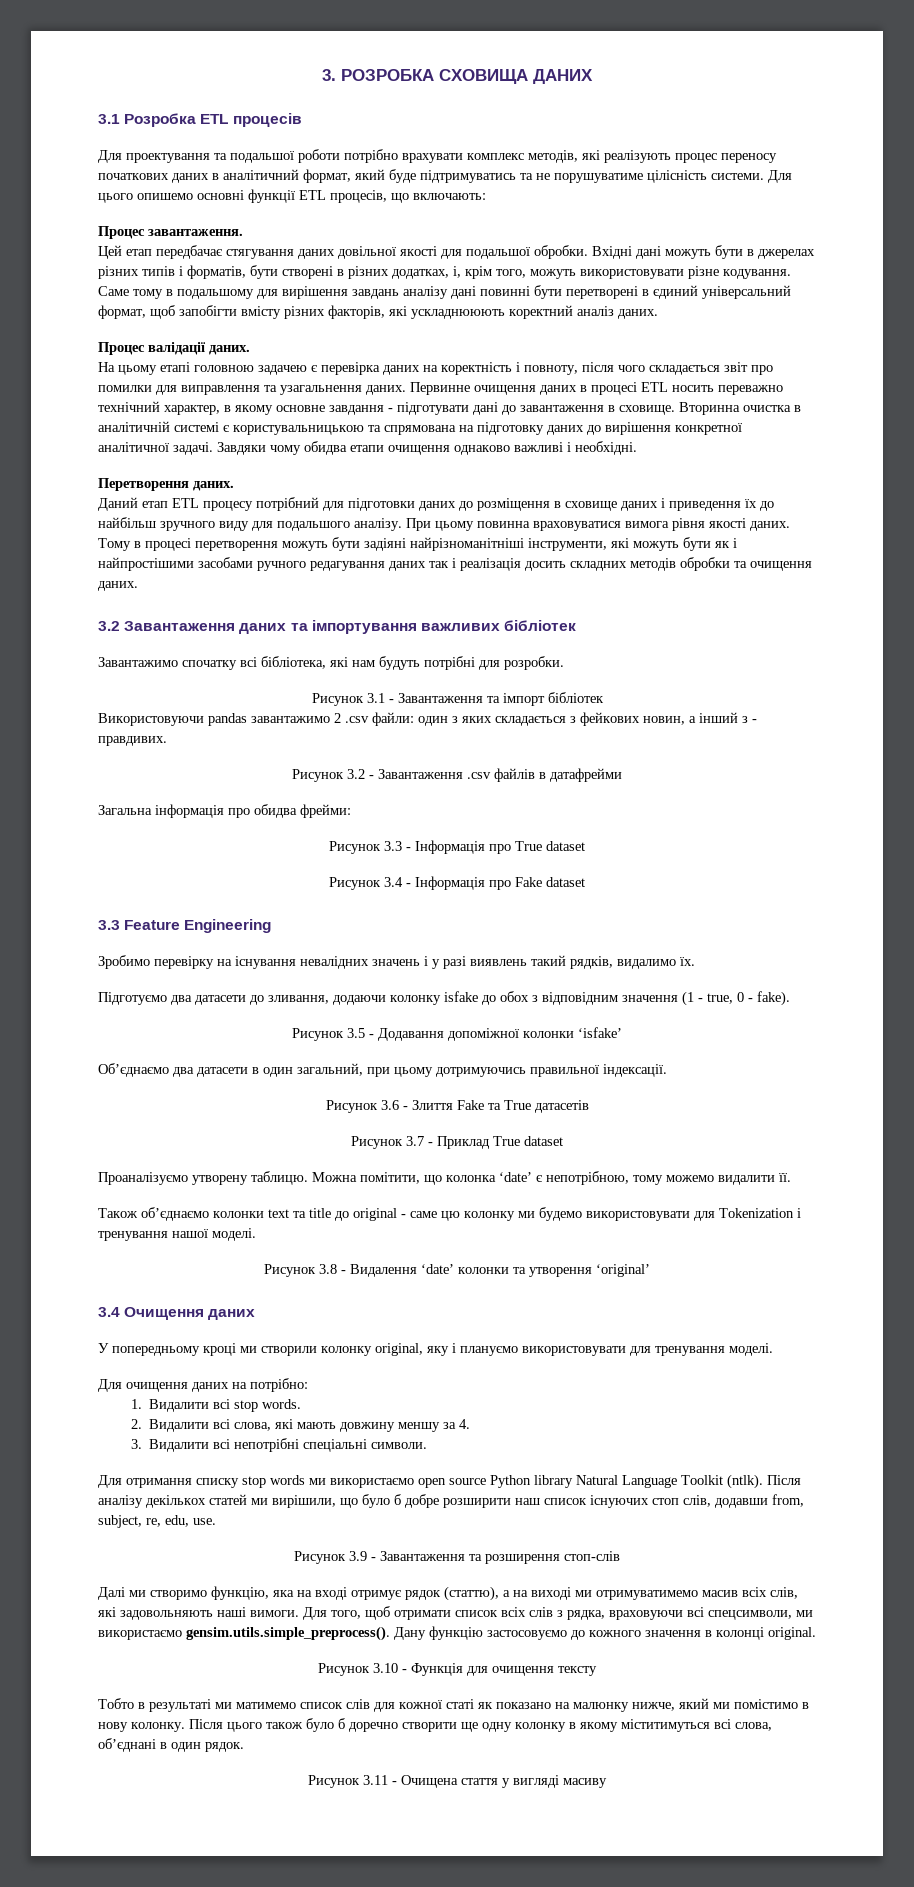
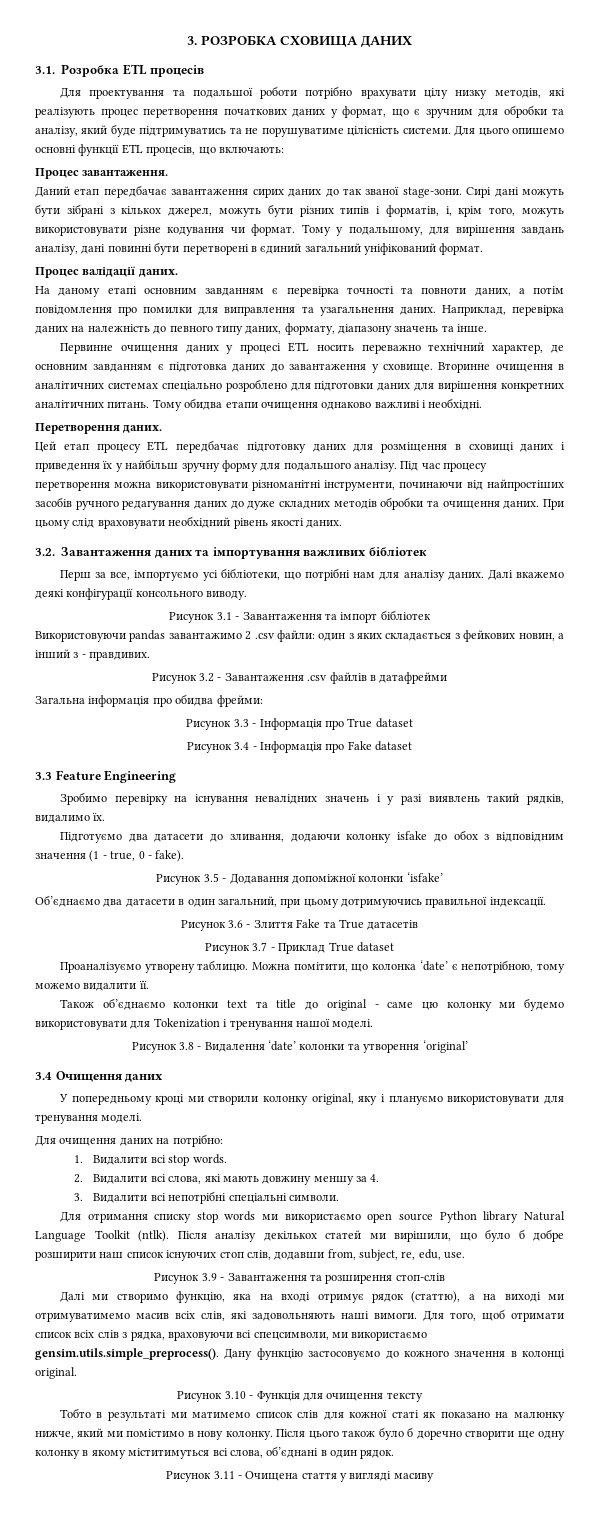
[98,114,120,124] 3.1 -> [35,66,55,74] 3.1.
[467,153,524,160] комплекс -> [424,88,488,99] цілу низку
[721,153,777,163] переносу -> [143,108,218,118] перетворення
[212,169,351,183] в аналітичний формат, -> [330,105,564,118] [35,126,78,137] у формат, що є зручним для обробки та аналізу,
[98,245,122,259] Цей -> [35,186,70,197] Даний
[226,245,815,259] [98,265,449,279] стягування даних довільної якості для подальшої обробки. Вхідні дані можуть бути в джерелах різних типів і форматів, бути створені в різних додатках, -> [171,186,564,198] [35,204,439,217] завантаження сирих даних до так званої stage-зони. Сирі дані можуть бути зібрані з кількох джерел, можуть бути різних типів і форматів,
[723,269,791,279] [98,286,254,299] кодування. Саме тому в подальшому -> [167,224,423,236] кодування чи формат. Тому у подальшому,
[403,286,448,299] аналізу -> [35,244,78,255] аналізу,
[702,285,791,299] [98,305,658,319] [98,342,250,355] [98,362,748,375] універсальний формат, щоб запобігти вмісту різних факторів, які ускладнююють коректний аналіз даних. // Процес валідації даних. // На цьому етапі головною задачею є перевірка даних на коректність і повноту, після чого складається звіт -> [304,243,484,255] [35,266,178,278] [35,286,564,297] [35,305,112,315] загальний уніфікований формат. // Процес валідації даних. // На даному етапі основним завданням є перевірка точності та повноти даних, а потім повідомлення
(406, 390) none -> [441,305,564,316] [35,323,488,335] Наприклад, перевірка даних на належність до певного типу даних, формату, діапазону значень та інше. //
[580,385,587,392] в -> [226,345,234,354] у
[224,402,801,415] [98,421,742,435] [98,442,301,455] в якому основне завдання - підготувати дані до завантаження в сховище. Вторинна очистка в аналітичній системі є користувальницькою та спрямована на підготовку даних до вирішення конкретної аналітичної задачі. Завдяки чому -> [551,345,564,353] [35,362,565,373] [35,379,565,392] [35,399,182,411] де основним завданням є підготовка даних до завантаження у сховище. Вторинне очищення в аналітичних системах спеціально розроблено для підготовки даних для вирішення конкретних аналітичних питань. Тому
[98,497,473,511] Даний етап ETL процесу потрібний для підготовки даних до -> [35,440,374,453] Цей етап процесу ETL передбачає підготовку даних для
[565,501,617,511] сховище -> [468,442,514,452] сховищі
[760,501,774,511] [98,517,790,531] [98,537,737,551] [98,557,566,571] до найбільш зручного виду для подальшого аналізу. При цьому повинна враховуватися вимога рівня якості даних. Тому в процесі перетворення можуть бути задіяні найрізноманітніші інструменти, які можуть бути як і найпростішими засобами ручного редагування даних так і реалізація досить -> [115,459,488,472] [35,479,564,491] [35,497,276,510] у найбільш зручну форму для подальшого аналізу. Під час процесу перетворення можна використовувати різноманітні інструменти, починаючи від найпростіших засобів ручного редагування даних до дуже
[98,621,120,631] // 3.2 -> [543,499,564,510] [35,516,343,529] [35,548,55,556] При цьому слід враховувати необхідний рівень якості даних. // 3.2.
[98,656,564,670] Завантажимо спочатку всі бібліотека, які нам будуть потрібні для розробки. -> [59,568,564,581] [35,588,248,600] Перш за все, імпортуємо усі бібліотеки, що потрібні нам для аналізу даних. Далі вкажемо деякі конфігурації консольного виводу.

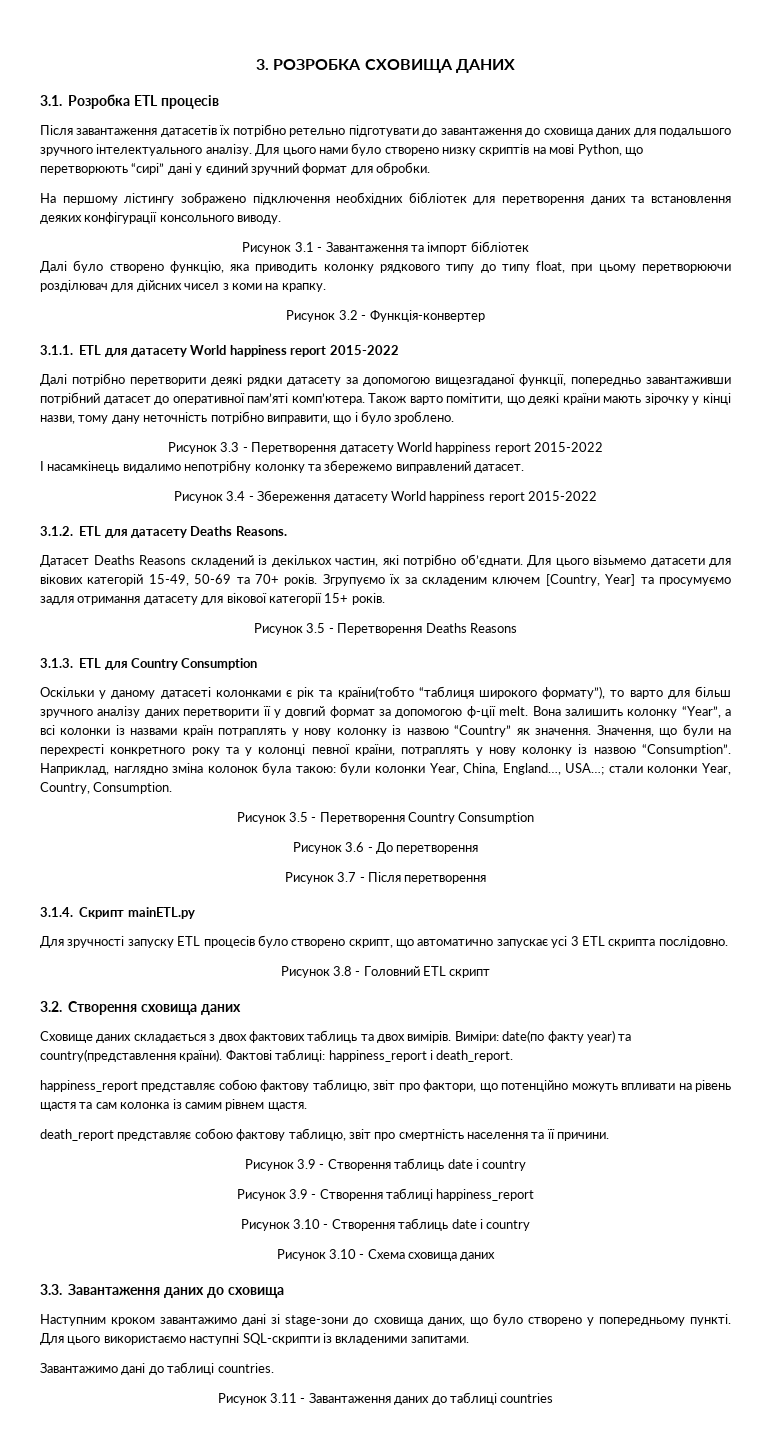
[59,86,565,99] [35,105,564,118] [35,124,564,137] [35,144,284,156] [35,168,169,179] [35,185,564,198] [35,204,564,217] [35,224,564,236] [35,242,484,255] [35,266,178,278] [35,286,564,297] [35,305,564,316] [35,323,488,335] [59,342,564,354] [35,362,565,373] [35,379,565,392] [35,398,483,411] [35,423,163,434] [35,440,565,453] [35,459,488,472] [35,479,564,491] [35,497,564,510] [35,516,343,529] [35,547,427,559] [59,568,564,581] [35,589,64,599] Для проектування та подальшої роботи потрібно врахувати цілу низку методів, які реалізують процес перетворення початкових даних у формат, що є зручним для обробки та аналізу, який буде підтримуватись та не порушуватиме цілісність системи. Для цього опишемо основні функції ETL процесів, що включають: // Процес завантаження. // Даний етап передбачає завантаження сирих даних до так званої stage-зони. Сирі дані можуть бути зібрані з кількох джерел, можуть бути різних типів і форматів, і, крім того, можуть використовувати різне кодування чи формат. Тому у подальшому, для вирішення завдань аналізу, дані повинні бути перетворені в єдиний загальний уніфікований формат. // Процес валідації даних. // На даному етапі основним завданням є перевірка точності та повноти даних, а потім повідомлення про помилки для виправлення та узагальнення даних. Наприклад, перевірка даних на належність до певного типу даних, формату, діапазону значень та інше. // Первинне очищення даних у процесі ETL носить переважно технічний характер, де основним завданням є підготовка даних до завантаження у сховище. Вторинне очищення в аналітичних системах спеціально розроблено для підготовки даних для вирішення конкретних аналітичних питань. Тому обидва етапи очищення однаково важливі і необхідні. // Перетворення даних. // Цей етап процесу ETL передбачає підготовку даних для розміщення в сховищі даних і приведення їх у найбільш зручну форму для подальшого аналізу. Під час процесу перетворення можна використовувати різноманітні інструменти, починаючи від найпростіших засобів ручного редагування даних до дуже складних методів обробки та очищення даних. При цьому слід враховувати необхідний рівень якості даних. // 3.2. Завантаження даних та імпортування важливих бібліотек // Перш за все, імпортуємо усі бібліотеки, що потрібні нам для аналізу даних. Далі вкажемо деякі -> [40,124,731,137] [40,143,643,156] [40,162,430,175] [40,192,731,205] [40,215,82,224] Після завантаження датасетів їх потрібно ретельно підготувати до завантаження до сховища даних для подальшого зручного інтелектуального аналізу. Для цього нами було створено низку скриптів на мові Python, що перетворюють “сирі” дані у єдиний зручний формат для обробки. // На першому лістингу зображено підключення необхідних бібліотек для перетворення даних та встановлення деяких
[35,630,564,642] [35,649,151,661] [151,672,448,684] [35,694,263,707] [186,718,413,730] [186,741,413,753] [35,770,177,783] [59,792,564,805] [35,812,106,823] [59,830,564,843] [35,850,185,862] [156,872,443,885] [35,895,546,908] [180,919,419,931] [205,942,394,954] [59,960,565,973] [35,980,149,991] [59,998,564,1011] [35,1018,374,1030] [131,1040,468,1053] [35,1071,164,1083] [58,1093,565,1105] [35,1113,143,1124] [35,1134,223,1147] [73,1154,227,1166] [73,1174,380,1185] [73,1191,339,1204] [59,1211,565,1223] [35,1229,564,1242] [35,1249,466,1261] [154,1273,445,1284] [59,1291,564,1303] [35,1309,564,1322] [35,1330,428,1341] [35,1348,565,1360] [35,1367,77,1379] [177,1391,423,1402] [59,1408,566,1421] [35,1427,565,1440] [35,1446,395,1459] [166,1471,434,1482] Використовуючи pandas завантажимо 2 .csv файли: один з яких складається з фейкових новин, а інший з - правдивих. // Рисунок 3.2 - Завантаження .csv файлів в датафрейми // Загальна інформація про обидва фрейми: // Рисунок 3.3 - Інформація про True dataset // Рисунок 3.4 - Інформація про Fake dataset // 3.3 Feature Engineering // Зробимо перевірку на існування невалідних значень і у разі виявлень такий рядків, видалимо їх. // Підготуємо два датасети до зливання, додаючи колонку isfake до обох з відповідним значення (1 - true, 0 - fake). // Рисунок 3.5 - Додавання допоміжної колонки ‘isfake’ // Об’єднаємо два датасети в один загальний, при цьому дотримуючись правильної індексації. // Рисунок 3.6 - Злиття Fake та True датасетів // Рисунок 3.7 - Приклад True dataset // Проаналізуємо утворену таблицю. Можна помітити, що колонка ‘date’ є непотрібною, тому можемо видалити її. // Також об’єднаємо колонки text та title до original - саме цю колонку ми будемо використовувати для Tokenization і тренування нашої моделі. // Рисунок 3.8 - Видалення ‘date’ колонки та утворення ‘original’ // 3.4 Очищення даних // У попередньому кроці ми створили колонку original, яку і плануємо використовувати для тренування моделі. // Для очищення даних на потрібно: // 1. Видалити всі stop words. // 2. Видалити всі слова, які мають довжину меншу за 4. // 3. Видалити всі непотрібні спеціальні символи. // Для отримання списку stop words ми використаємо open source Python library Natural Language Toolkit (ntlk). Після аналізу декількох статей ми вирішили, що було б добре розширити наш список існуючих стоп слів, додавши from, subject, re, edu, use. // Рисунок 3.9 - Завантаження та розширення стоп-слів // Далі ми створимо функцію, яка на вході отримує рядок (статтю), а на виході ми отримуватимемо масив всіх слів, які задовольняють наші вимоги. Для того, щоб отримати список всіх слів з рядка, враховуючи всі спецсимволи, ми використаємо gensim.utils.simple_preprocess(). Дану функцію застосовуємо до кожного значення в колонці original. // Рисунок 3.10 - Функція для очищення тексту // Тобто в результаті ми матимемо список слів для кожної статі як показано на малюнку нижче, який ми помістимо в нову колонку. Після цього також було б доречно створити ще одну колонку в якому міститимуться всі слова, об’єднані в один рядок. // Рисунок 3.11 - Очищена стаття у вигляді масиву -> [40,260,732,273] [40,280,326,292] [286,310,485,322] [40,345,399,357] [40,373,731,386] [40,392,731,405] [40,411,455,424] [168,442,603,454] [40,460,524,473] [174,490,597,503] [40,526,287,538] [40,554,731,567] [40,574,731,586] [40,593,385,605] [254,623,517,635] [40,658,258,670] [40,686,732,699] [40,706,731,718] [40,724,732,737] [40,744,732,756] [40,762,731,775] [40,782,173,794] [236,812,535,824] [292,842,479,854] [284,872,487,884] [40,907,195,919] [40,935,728,948] [280,966,491,978] [40,1001,241,1015] [40,1030,632,1043] [40,1049,514,1062] [40,1079,731,1092] [40,1099,307,1111] [40,1128,610,1141] [244,1158,527,1171] [236,1188,535,1201] [240,1218,531,1231] [276,1249,496,1261] [40,1284,284,1298] [40,1313,731,1326] [40,1333,469,1345] [40,1362,274,1375] [217,1392,554,1405] Далі було створено функцію, яка приводить колонку рядкового типу до типу float, при цьому перетворюючи розділювач для дійсних чисел з коми на крапку. // Рисунок 3.2 - Функція-конвертер // 3.1.1. ETL для датасету World happiness report 2015-2022 // Далі потрібно перетворити деякі рядки датасету за допомогою вищезгаданої функції, попередньо завантаживши потрібний датасет до оперативної пам’яті комп’ютера. Також варто помітити, що деякі країни мають зірочку у кінці назви, тому дану неточність потрібно виправити, що і було зроблено. // Рисунок 3.3 - Перетворення датасету World happiness report 2015-2022 // І насамкінець видалимо непотрібну колонку та збережемо виправлений датасет. // Рисунок 3.4 - Збереження датасету World happiness report 2015-2022 // 3.1.2. ETL для датасету Deaths Reasons. // Датасет Deaths Reasons складений із декількох частин, які потрібно об’єднати. Для цього візьмемо датасети для вікових категорій 15-49, 50-69 та 70+ років. Згрупуємо їх за складеним ключем [Country, Year] та просумуємо задля отримання датасету для вікової категорії 15+ років. // Рисунок 3.5 - Перетворення Deaths Reasons // 3.1.3. ETL для Country Consumption // Оскільки у даному датасеті колонками є рік та країни(тобто “таблиця широкого формату”), то варто для більш зручного аналізу даних перетворити її у довгий формат за допомогою ф-ції melt. Вона залишить колонку “Year”, а всі колонки із назвами країн потраплять у нову колонку із назвою “Country” як значення. Значення, що були на перехресті конкретного року та у колонці певної країни, потраплять у нову колонку із назвою “Consumption”. Наприклад, наглядно зміна колонок була такою: були колонки Year, China, England…, USA…; стали колонки Year, Country, Consumption. // Рисунок 3.5 - Перетворення Country Consumption // Рисунок 3.6 - До перетворення // Рисунок 3.7 - Після перетворення // 3.1.4. Скрипт mainETL.py // Для зручності запуску ETL процесів було створено скрипт, що автоматично запускає усі 3 ETL скрипта послідовно. // Рисунок 3.8 - Головний ETL скрипт // 3.2. Створення сховища даних // Сховище даних складається з двох фактових таблиць та двох вимірів. Виміри: date(по факту year) та country(представлення країни). Фактові таблиці: happiness_report і death_report. // happiness_report представляє собою фактову таблицю, звіт про фактори, що потенційно можуть впливати на рівень щастя та сам колонка із самим рівнем щастя. // death_report представляє собою фактову таблицю, звіт про смертність населення та її причини. // Рисунок 3.9 - Створення таблиць date і country // Рисунок 3.9 - Створення таблиці happiness_report // Рисунок 3.10 - Створення таблиць date і country // Рисунок 3.10 - Схема сховища даних // 3.3. Завантаження даних до сховища // Наступним кроком завантажимо дані зі stage-зони до сховища даних, що було створено у попередньому пункті. Для цього використаємо наступні SQL-скрипти із вкладеними запитами. // Завантажимо дані до таблиці countries. // Рисунок 3.11 - Завантаження даних до таблиці countries

